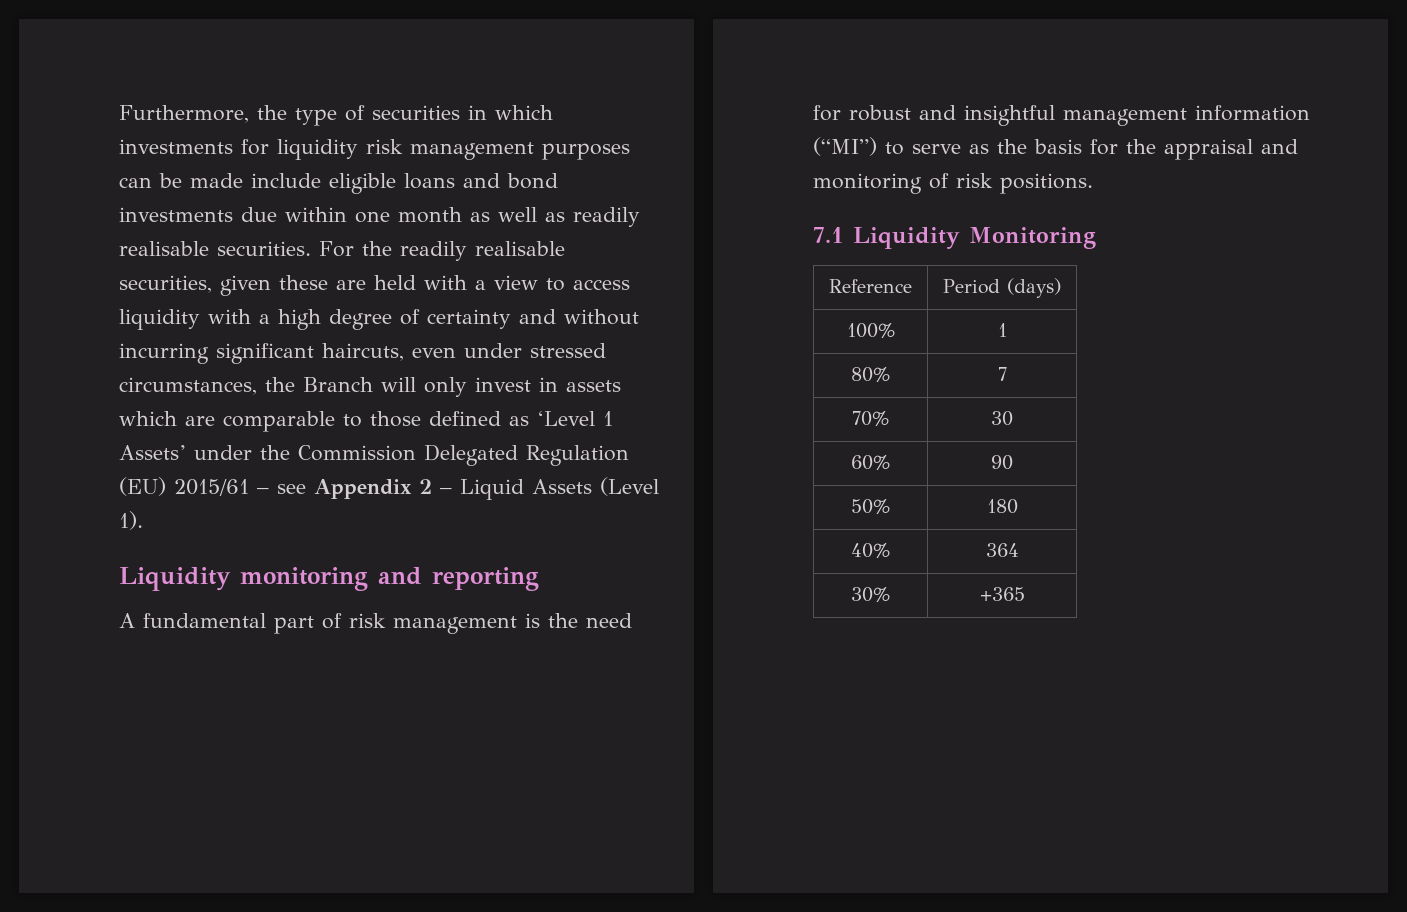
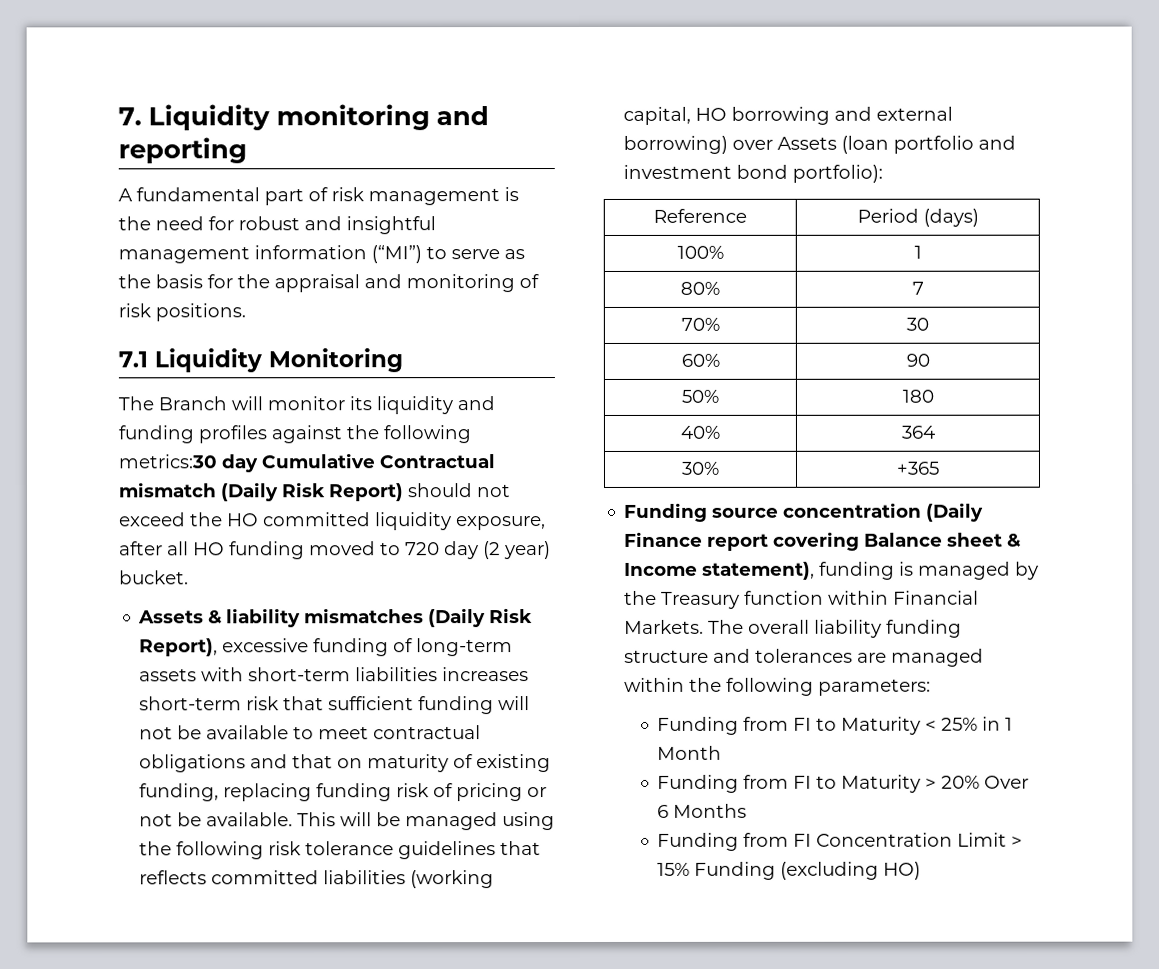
[119,105,553,126] [119,139,630,160] [119,173,558,194] [119,207,640,227] [119,241,565,261] [119,275,630,296] [119,309,639,330] [119,343,606,364] [119,377,621,397] [119,411,613,432] [119,444,629,466] [119,477,659,500] [119,511,143,530] Furthermore, the type of securities in which investments for liquidity risk management purposes can be made include eligible loans and bond investments due within one month as well as readily realisable securities. For the readily realisable securities, given these are held with a view to access liquidity with a high degree of certainty and without incurring significant haircuts, even under stressed circumstances, the Branch will only invest in assets which are comparable to those defined as ‘Level 1 Assets’ under the Commission Delegated Regulation (EU) 2015/61 – see Appendix 2 – Liquid Assets (Level 1). // -> [118,107,142,126] 7.
(1096, 238) none -> [118,396,495,415] [118,425,471,444] [118,453,495,473] [118,482,511,502] [119,512,546,531] [119,541,551,560] [119,570,189,585] [138,608,534,628] [139,638,514,657] [139,667,530,682] [139,696,531,715] [139,725,482,740] [139,754,552,773] [139,783,548,802] [139,812,556,831] [139,841,542,860] [139,870,495,889] [623,106,954,125] [623,135,1017,154] [623,164,884,183] // The Branch will monitor its liquidity and funding profiles against the following metrics:30 day Cumulative Contractual mismatch (Daily Risk Report) should not exceed the HO committed liquidity exposure, after all HO funding moved to 720 day (2 year) bucket. // Assets & liability mismatches (Daily Risk Report), excessive funding of long-term assets with short-term liabilities increases short-term risk that sufficient funding will not be available to meet contractual obligations and that on maturity of existing funding, replacing funding risk of pricing or not be available. This will be managed using the following risk tolerance guidelines that reflects committed liabilities (working capital, HO borrowing and external borrowing) over Assets (loan portfolio and investment bond portfolio):
(1025, 594) none -> [624,502,985,522] [624,531,1023,551] [624,561,1040,580] [624,590,980,609] [624,619,963,638] [624,648,985,667] [624,677,932,696] [657,716,1014,735] [657,745,723,760] [657,774,1030,793] [657,803,748,818] [657,832,1024,851] [657,861,922,880] // Funding source concentration (Daily Finance report covering Balance sheet & Income statement), funding is managed by the Treasury function within Financial Markets. The overall liability funding structure and tolerances are managed within the following parameters: // Funding from FI to Maturity < 25% in 1 Month // Funding from FI to Maturity > 20% Over 6 Months // Funding from FI Concentration Limit > 15% Funding (excluding HO)

